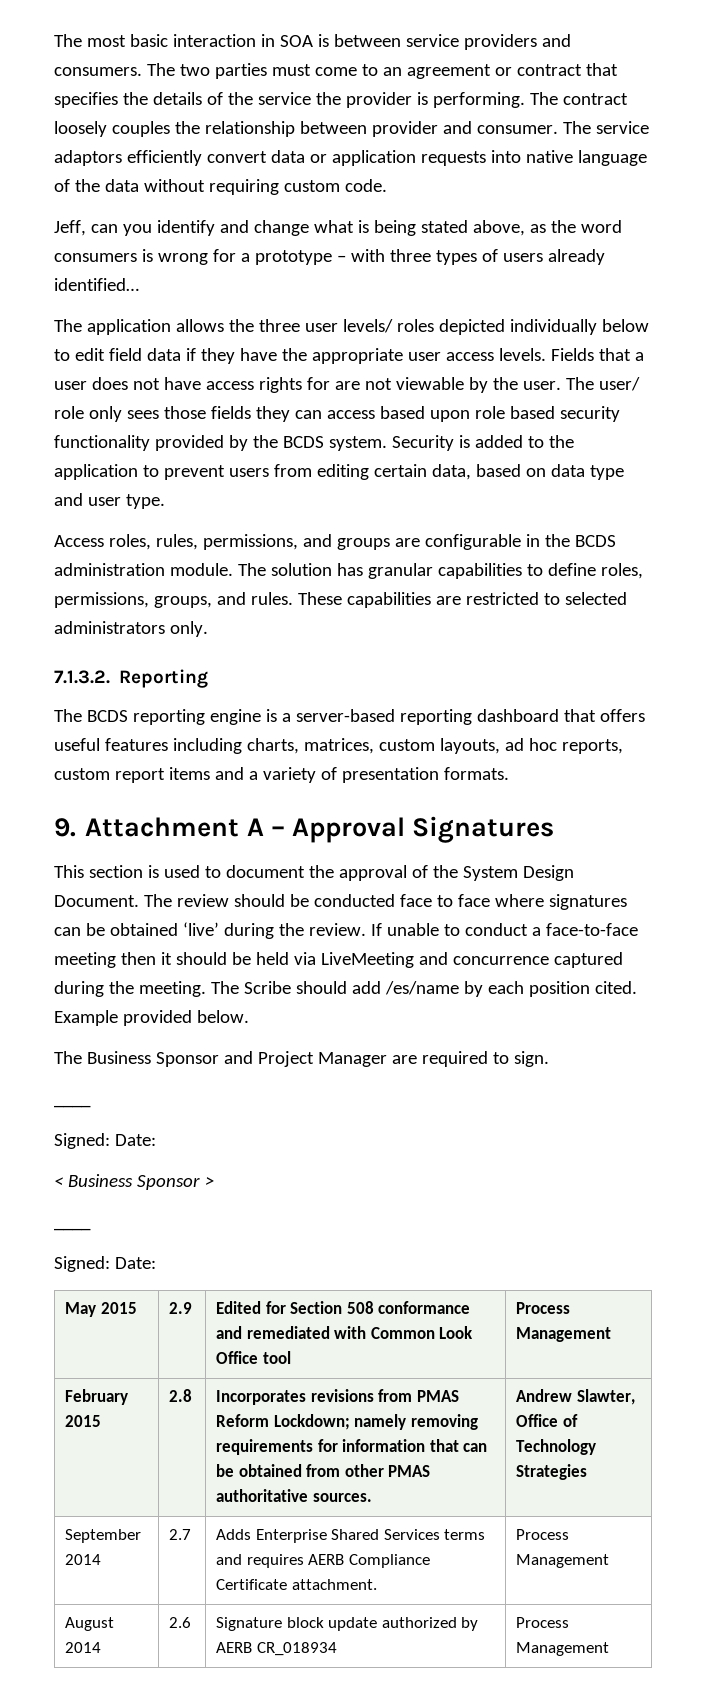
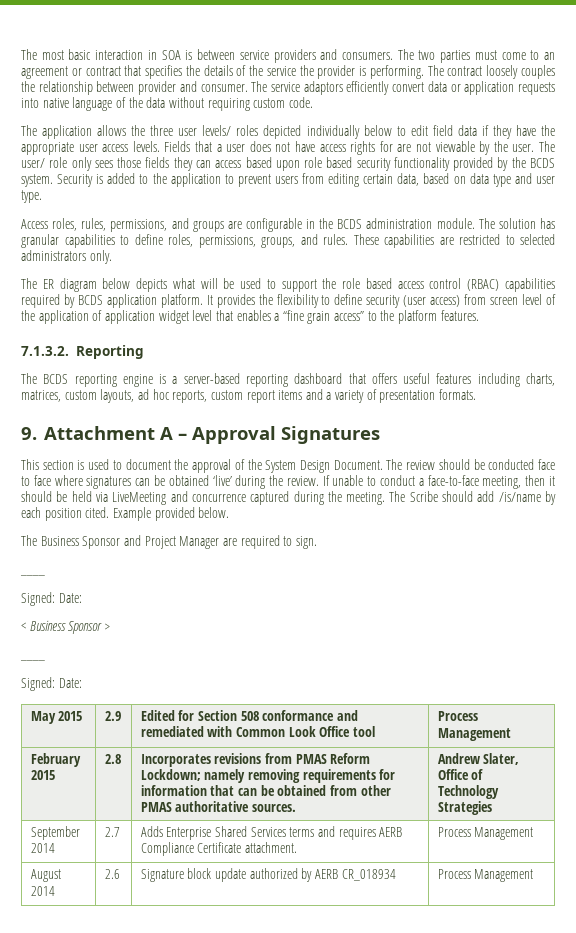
[54,220,622,236] [54,249,605,265] [54,278,139,291] // Jeff, can you identify and change what is being stated above, as the word consumers is wrong for a prototype – with three types of users already identified… -> (313, 102) none
(208, 629) none -> [21,278,555,292] [21,294,556,308] [21,310,479,324] // The ER diagram below depicts what will be used to support the role based access control (RBAC) capabilities required by BCDS application platform. It provides the flexibility to define security (user access) from screen level of the application of application widget level that enables a “fine grain access” to the platform features.
[54,952,116,968] meeting -> [482,476,522,489] meeting,
[384,981,459,995] /es/name -> [498,492,541,502] /is/name
[576,1389,635,1405] Slawter, -> [483,753,520,765] Slater,

